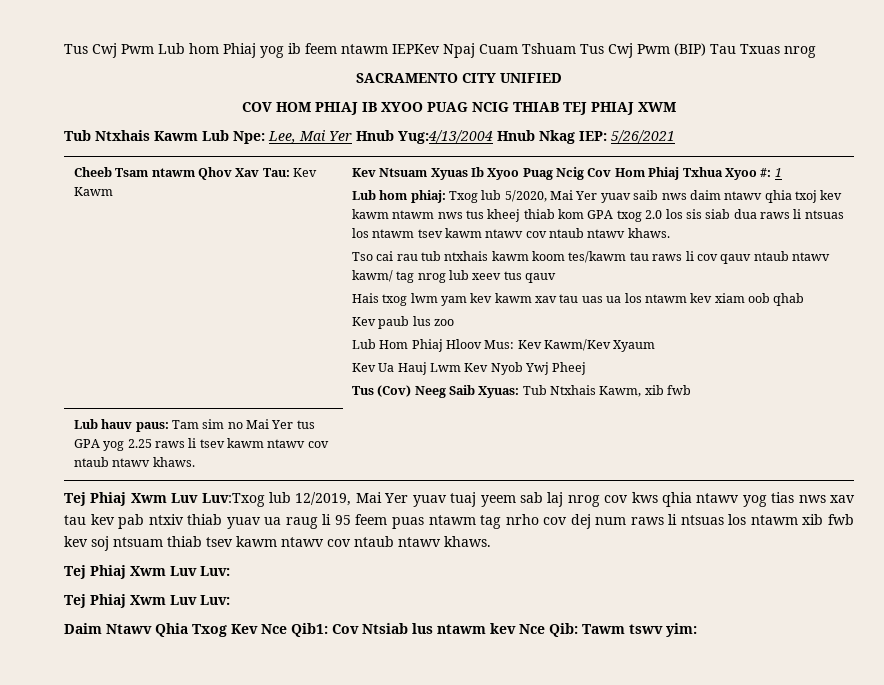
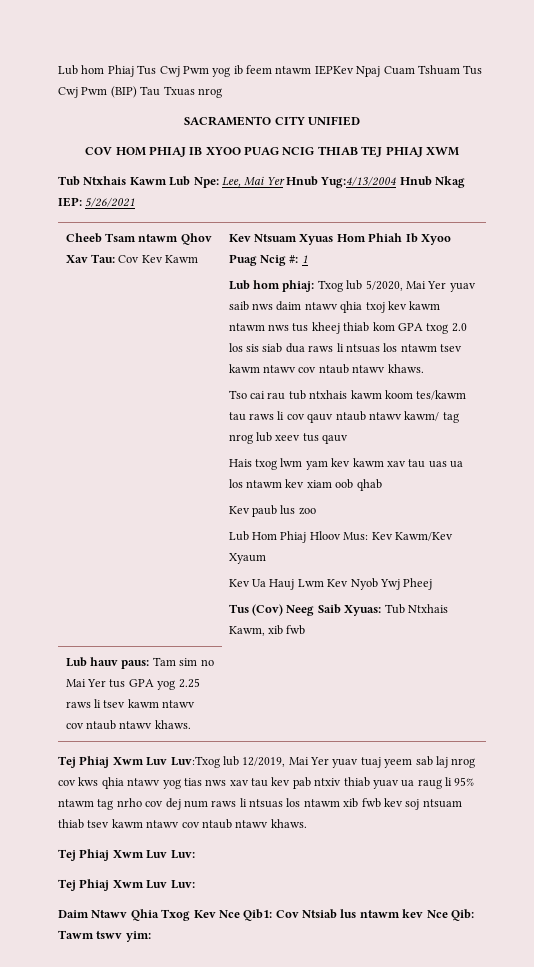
[64,43,256,58] Tus Cwj Pwm Lub hom Phiaj -> [58,65,209,77] Lub hom Phiaj Tus Cwj Pwm
(290, 172) none -> [118,255,140,263] Cov
(468, 174) none -> [336,233,403,242] Hom Phiah
[587,167,757,180] Cov Hom Phiaj Txhua Xyoo -> (287, 260) none
[334,514,424,529] 95 feem puas -> [454,777,475,786] 95%

